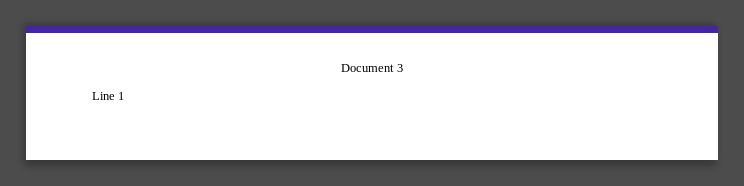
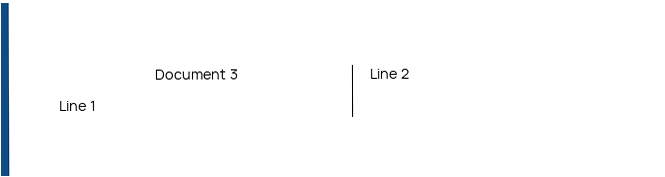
(125, 96) none -> [369,68,409,79] // Line 2

